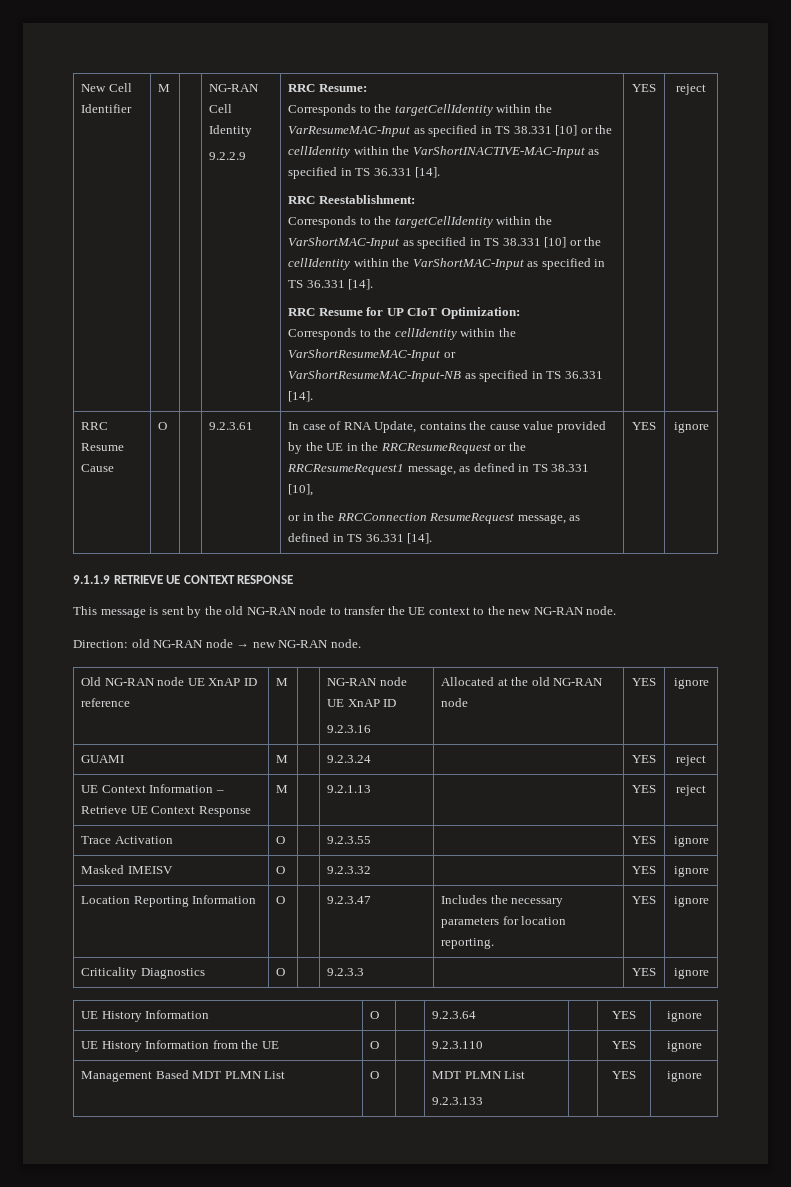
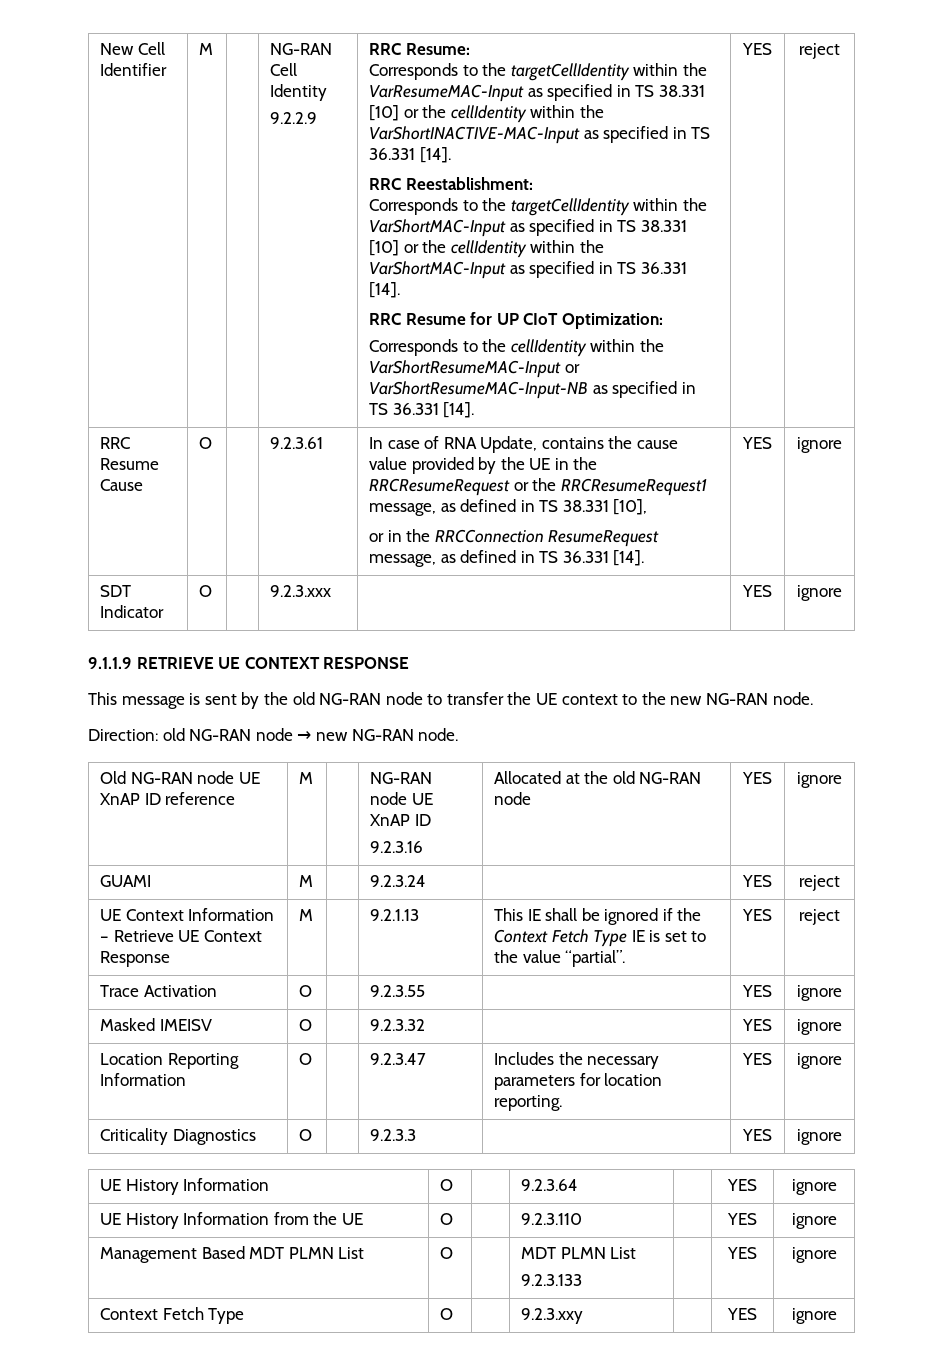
(709, 427) none -> [99,585,131,597] [99,605,164,618] [198,585,212,597] [269,585,331,597] [742,585,772,597] [797,585,842,601] // SDT Indicator | O | | 9.2.3.xxx | | YES | ignore
(372, 789) none -> [493,908,702,925] [493,929,707,947] [493,950,626,967] This IE shall be ignored if the Context Fetch Type IE is set to the value “partial”.
(702, 1076) none -> [99,1307,245,1324] [439,1308,453,1320] [520,1308,583,1324] [727,1308,757,1320] [791,1308,837,1324] // Context Fetch Type | O | | 9.2.3.xxy | | YES | ignore

